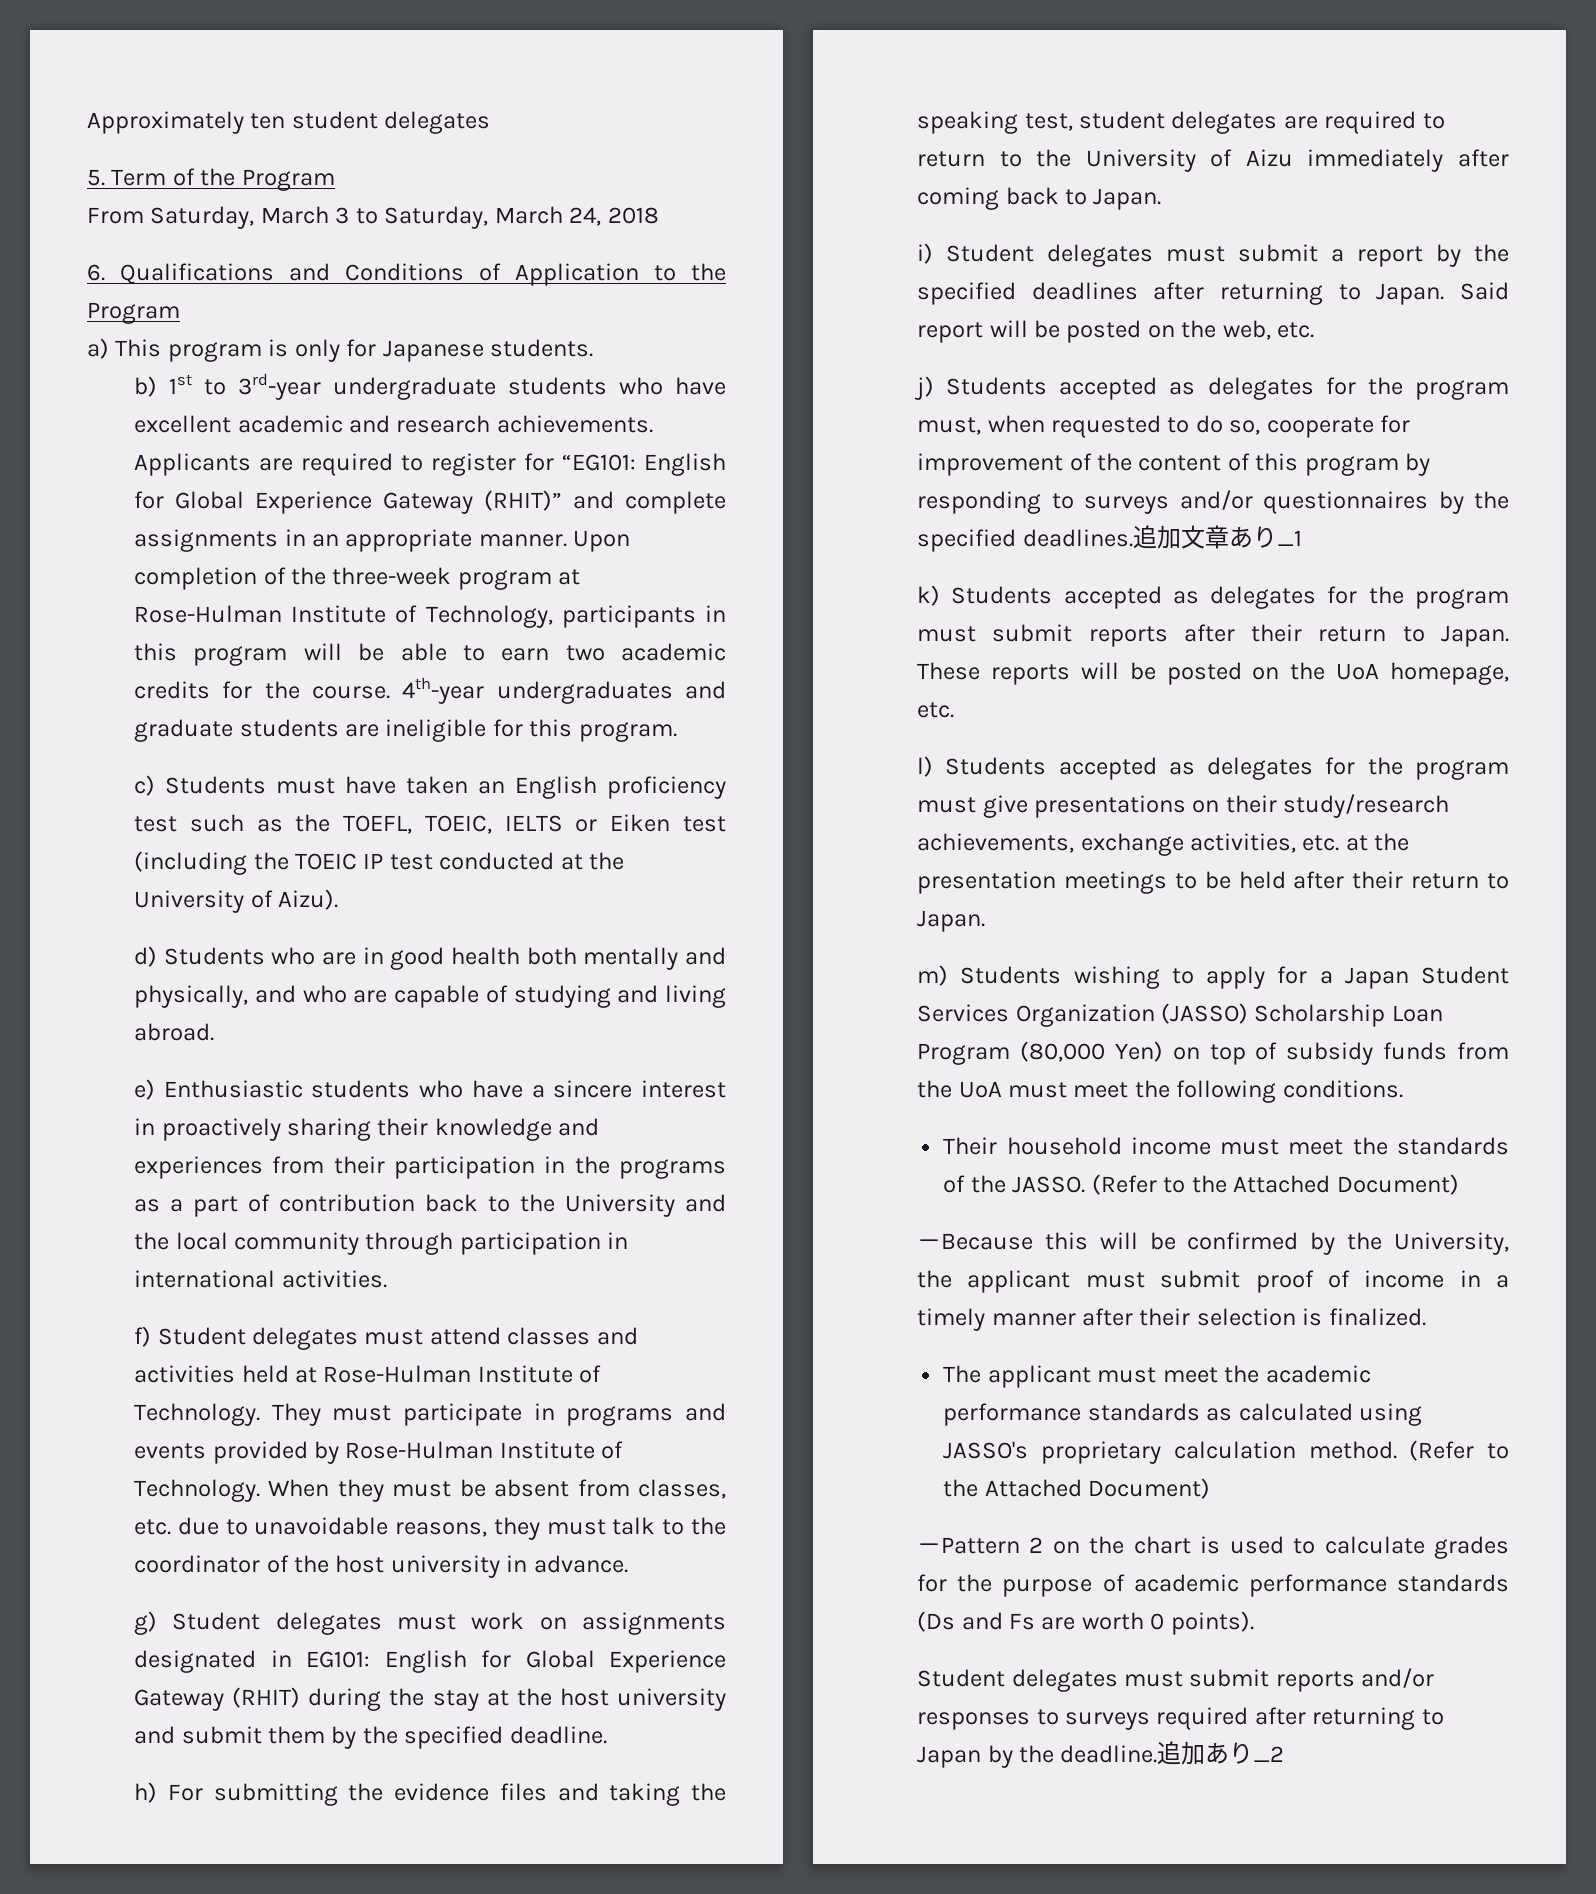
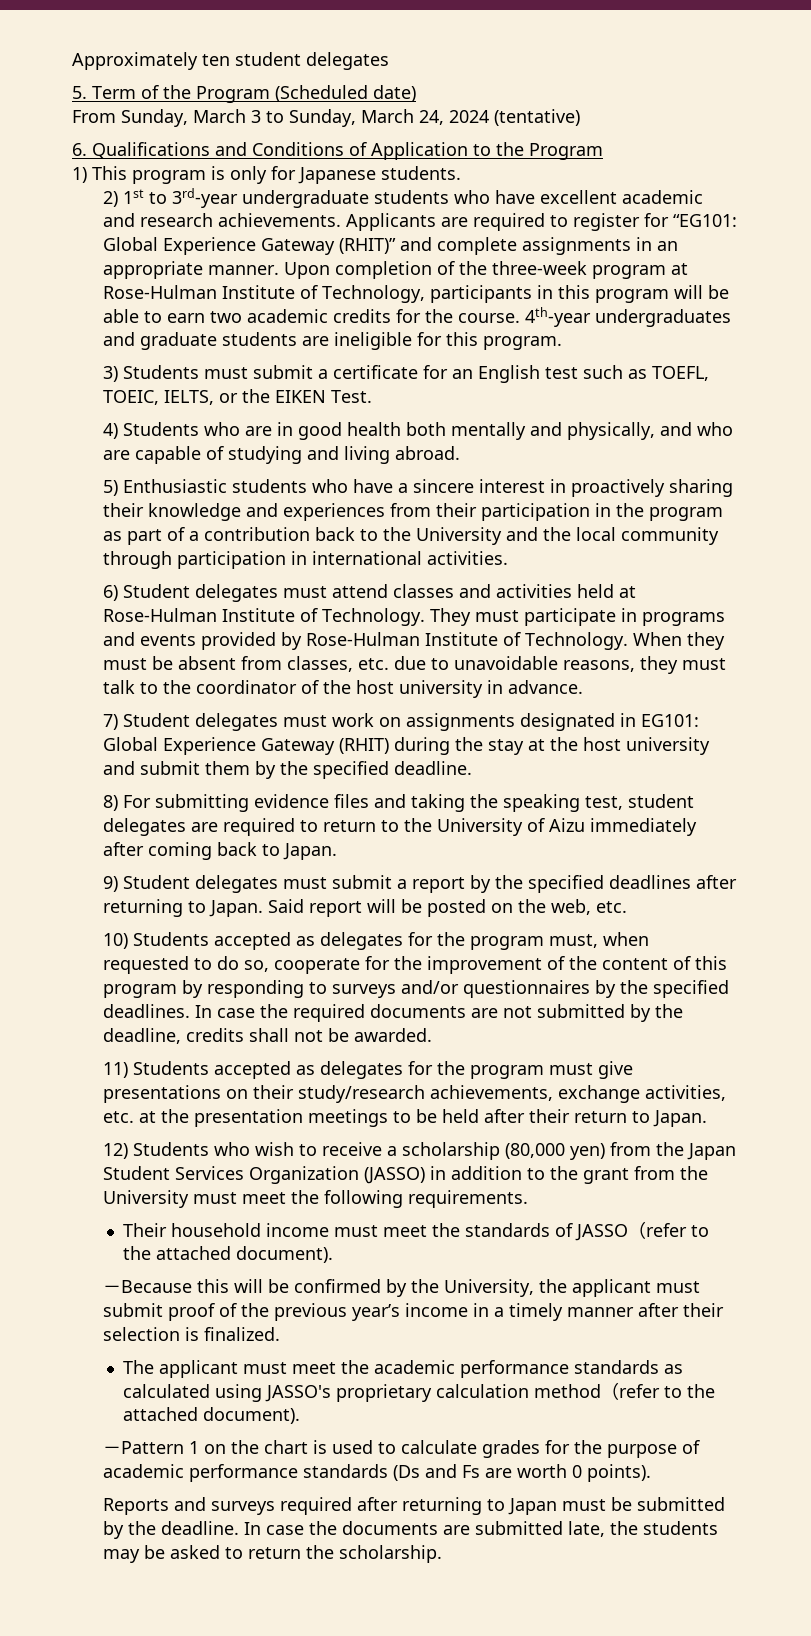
(335, 180) none -> [275,85,416,102] (Scheduled date)
[150,206,255,229] Saturday, -> [121,109,188,127] Sunday,
[384,206,489,229] Saturday, -> [289,109,356,127] Sunday,
[607,207,659,224] 2018 -> [449,109,580,126] 2024 (tentative)
[87,338,109,359] a) -> [72,167,87,183] 1)
[134,376,158,397] b) -> [103,191,119,207] 2)
[643,453,726,476] [134,491,165,509] English for -> (738, 220) none
[134,775,156,796] c) -> [103,366,119,382] 3)
[345,776,469,794] have taken -> [253,365,449,379] submit a certificate for
[606,776,726,799] proficiency -> (541, 374) none
[295,814,331,832] the -> (648, 374) none
[504,814,726,832] [134,851,625,875] [134,889,338,913] [134,946,158,967] IELTS or Eiken test (including the TOEIC IP test conducted at the University of Aizu). // d) -> [164,389,373,405] [103,423,119,439] IELTS, or the EIKEN Test. // 4)
[134,1079,156,1100] e) -> [103,480,119,496] 5)
[618,1159,726,1179] [134,1199,184,1212] programs as a -> [649,507,724,521] [103,531,123,541] program as
(271, 1203) none -> [189,531,200,541] a
[134,1326,152,1347] f) -> [103,585,119,601] 6)
[134,1611,158,1635] g) -> [103,714,119,730] 7)
[384,1650,512,1673] English for -> (700, 720) none
[134,1782,158,1803] h) -> [103,795,119,811] 8)
[348,1783,384,1801] the -> (250, 803) none
[917,243,934,264] i) -> [103,876,119,892] 9)
[914,376,935,400] j) -> [103,933,129,949] 10)
(1411, 424) none -> [394,956,423,970] the
[1132,525,1302,549] [917,585,1509,609] [917,624,1509,647] [917,662,1509,685] [917,702,955,718] [917,756,934,777] 追加文章あり_1 // k) Students accepted as delegates for the program must submit reports after their return to Japan. These reports will be posted on the UoA homepage, etc. // l) -> [195,1004,684,1022] [103,1028,433,1044] [103,1062,129,1078] In case the required documents are not submitted by the deadline, credits shall not be awarded. // 11)
[917,965,1333,989] m) Students wishing to apply for a -> [103,1142,685,1160] 12) Students who wish to receive a scholarship (80,000 yen) from the
[1254,1004,1443,1027] [917,1041,1509,1065] [917,1080,1002,1098] Scholarship Loan Program (80,000 Yen) on top of subsidy funds from the UoA -> [430,1166,709,1184] [103,1190,190,1208] in addition to the grant from the University
[1282,1080,1403,1098] conditions. -> [408,1190,529,1208] requirements.
[970,1174,1459,1195] the JASSO. (Refer to the Attached Document) -> [574,1221,709,1241] [122,1246,333,1263] JASSO（refer to the attached document).
(1350, 1279) none -> [241,1303,401,1321] the previous year’s
[1308,1440,1509,1461] [943,1478,1211,1499] method. (Refer to the Attached Document) -> [533,1382,715,1400] [122,1407,300,1424] method（refer to the attached document).
[1029,1537,1044,1553] 2 -> [189,1441,200,1454] 1
[917,1668,1435,1692] [917,1709,1059,1730] Student delegates must submit reports and/or responses to -> [103,1497,207,1515] Reports and
[987,1741,1285,1768] by the deadline.追加あり_2 -> [562,1497,726,1511] [103,1521,719,1539] [103,1545,443,1563] must be submitted by the deadline. In case the documents are submitted late, the students may be asked to return the scholarship.

